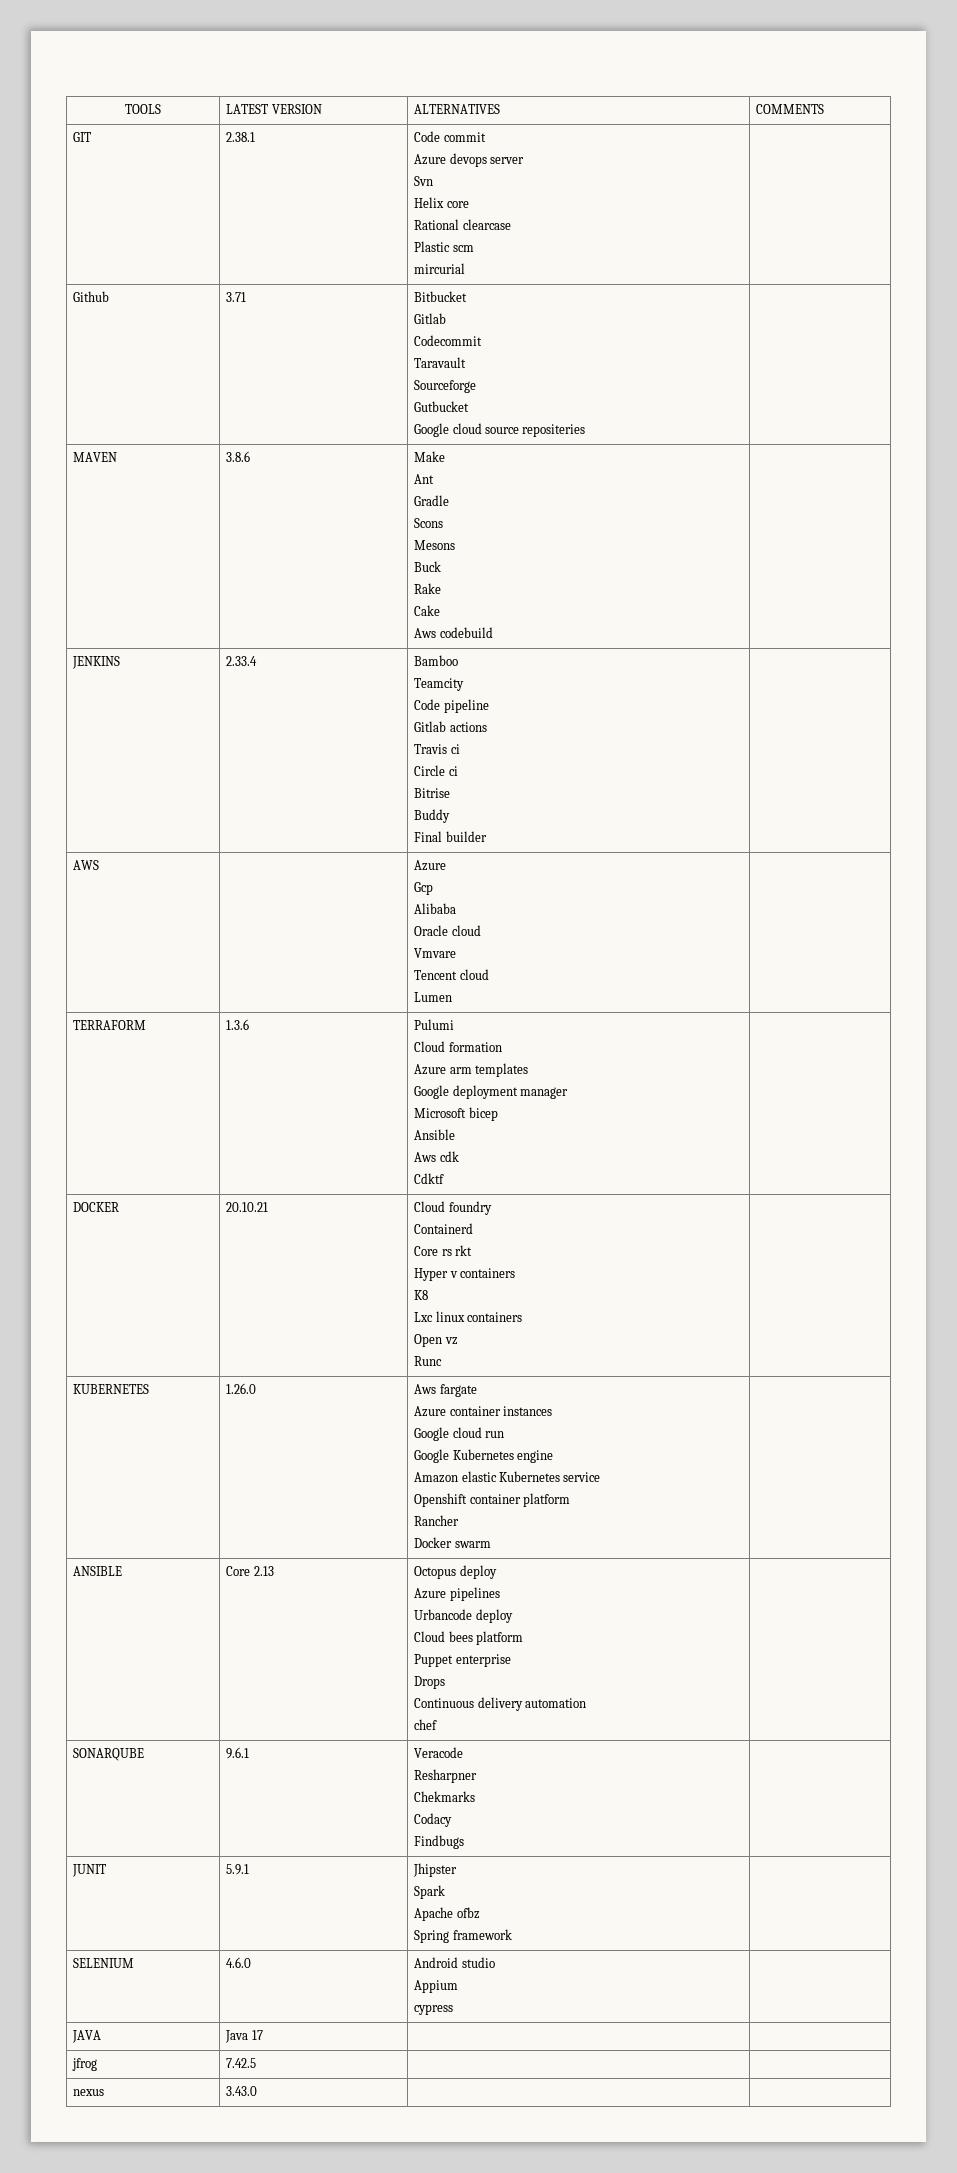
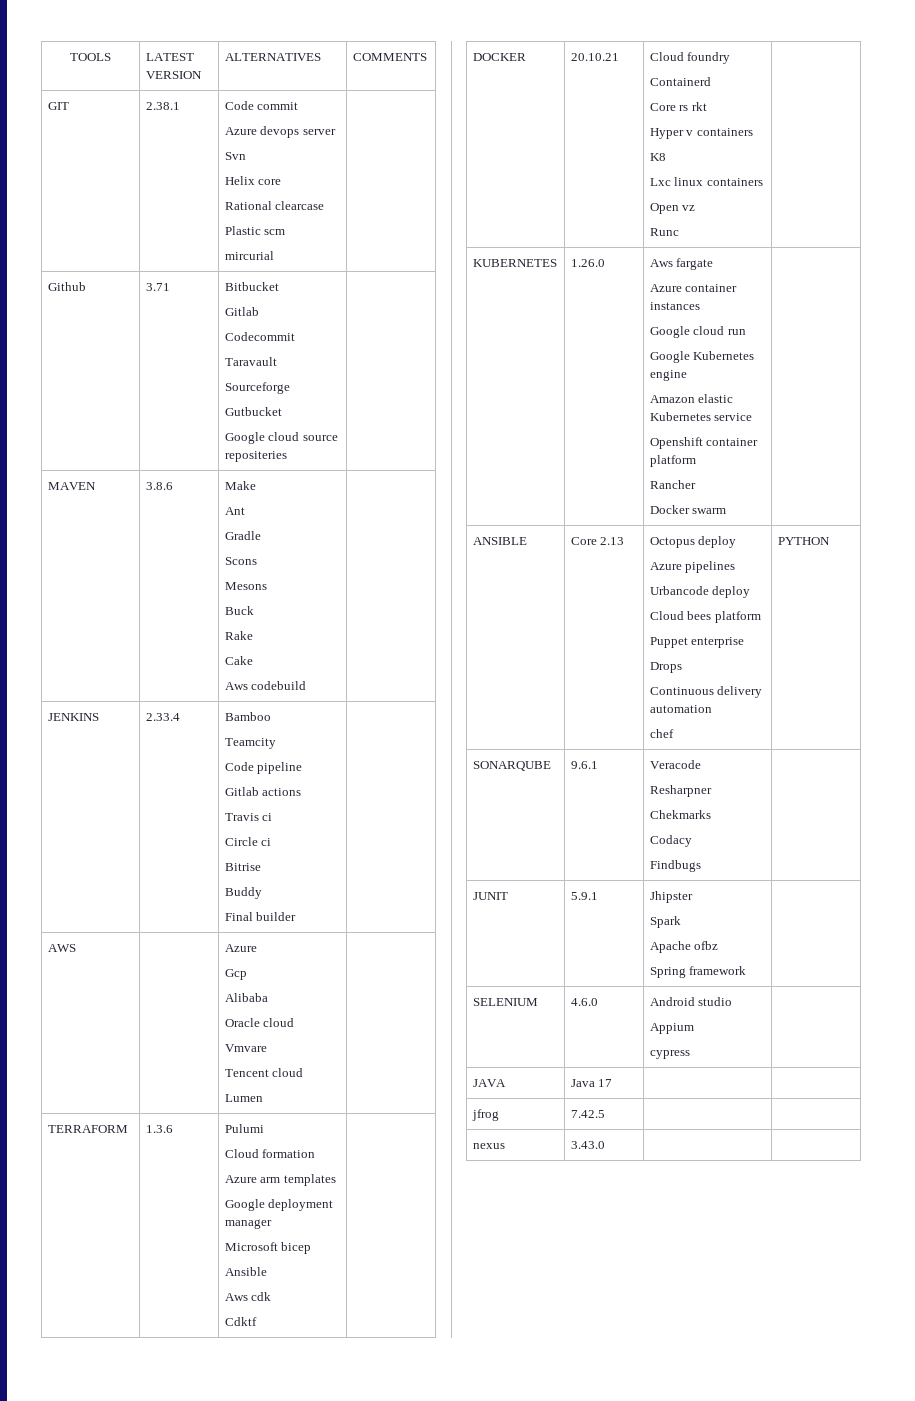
(438, 1724) none -> [777,537,830,545] PYTHON

